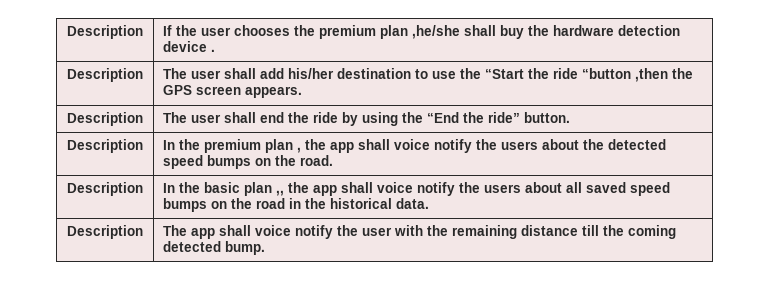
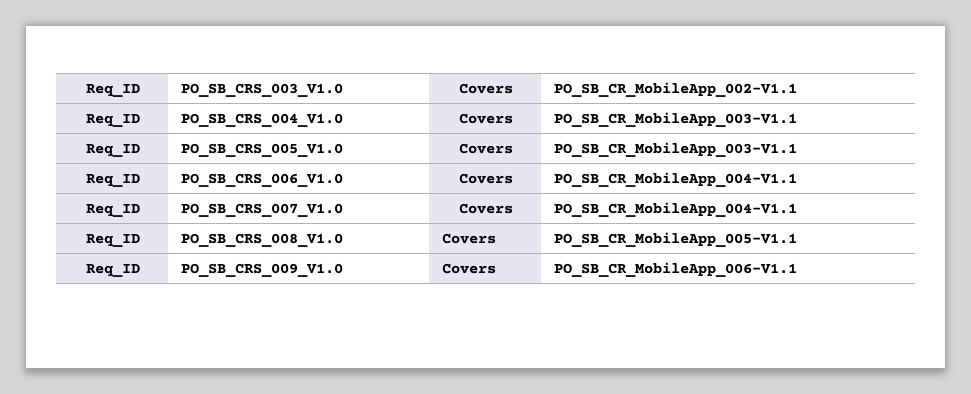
[67,25,143,39] [163,25,681,39] [163,41,216,52] [67,68,143,82] [163,68,694,82] [163,85,303,98] [67,112,143,126] [163,112,571,126] [67,139,143,153] [163,139,667,153] [163,155,334,169] [67,182,143,196] [163,182,671,196] [163,198,430,212] [67,225,143,239] [163,225,677,239] [163,241,266,255] Description | If the user chooses the premium plan ,he/she shall buy the hardware detection device . // Description | The user shall add his/her destination to use the “Start the ride “button ,then the GPS screen appears. // Description | The user shall end the ride by using the “End the ride” button. // Description | In the premium plan , the app shall voice notify the users about the detected speed bumps on the road. // Description | In the basic plan ,, the app shall voice notify the users about all saved speed bumps on the road in the historical data. // Description | The app shall voice notify the user with the remaining distance till the coming detected bump. -> [85,84,140,97] [181,83,344,97] [458,83,513,94] [554,82,798,97] [85,114,140,127] [181,113,344,127] [458,113,513,124] [554,112,798,127] [85,144,140,157] [181,143,344,157] [458,143,513,154] [554,142,798,157] [85,174,140,187] [181,173,344,187] [458,173,513,184] [554,172,798,187] [85,204,140,217] [181,203,344,217] [458,203,513,214] [554,202,798,217] [85,234,140,247] [181,233,344,247] [442,233,497,244] [554,232,798,247] [85,264,140,277] [181,263,344,277] [442,263,497,274] [554,262,798,277] Req_ID | PO_SB_CRS_003_V1.0 | Covers | PO_SB_CR_MobileApp_002-V1.1 // Req_ID | PO_SB_CRS_004_V1.0 | Covers | PO_SB_CR_MobileApp_003-V1.1 // Req_ID | PO_SB_CRS_005_V1.0 | Covers | PO_SB_CR_MobileApp_003-V1.1 // Req_ID | PO_SB_CRS_006_V1.0 | Covers | PO_SB_CR_MobileApp_004-V1.1 // Req_ID | PO_SB_CRS_007_V1.0 | Covers | PO_SB_CR_MobileApp_004-V1.1 // Req_ID | PO_SB_CRS_008_V1.0 | Covers | PO_SB_CR_MobileApp_005-V1.1 // Req_ID | PO_SB_CRS_009_V1.0 | Covers | PO_SB_CR_MobileApp_006-V1.1

